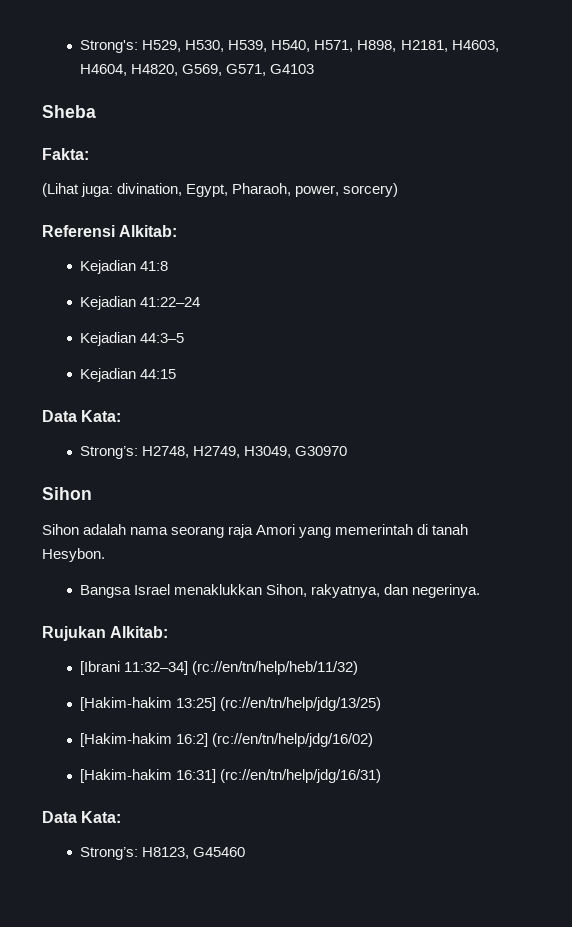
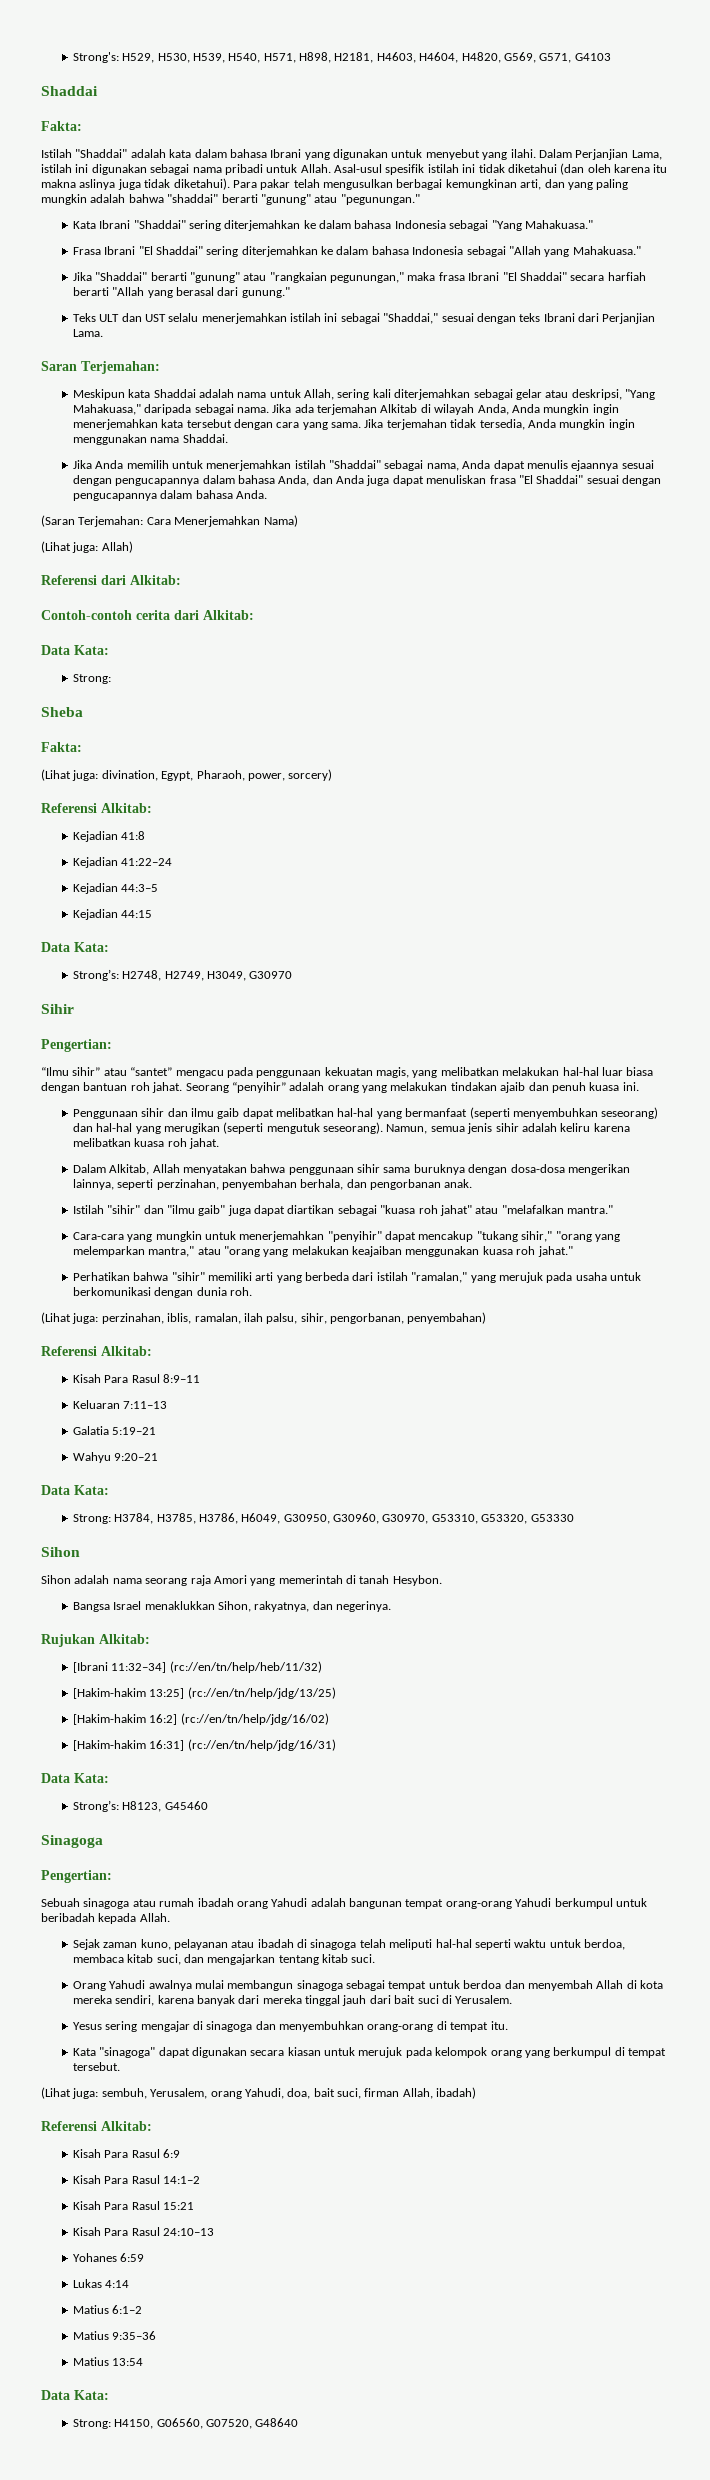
(315, 69) none -> [41,86,98,96] [41,121,82,131] [41,149,662,160] [41,163,668,175] [41,178,629,190] [41,194,420,205] [72,220,593,231] [72,246,641,257] [72,272,646,283] [72,287,290,298] [72,313,656,324] [72,329,103,337] [41,361,160,374] [72,389,656,400] [72,404,619,415] [72,419,635,430] [72,434,228,445] [72,460,654,471] [72,475,662,486] [72,490,267,501] [41,515,298,527] [41,541,133,553] [41,575,181,585] [41,610,254,620] [41,645,109,655] [72,674,111,684] // Shaddai // Fakta: // Istilah "Shaddai" adalah kata dalam bahasa Ibrani yang digunakan untuk menyebut yang ilahi. Dalam Perjanjian Lama, istilah ini digunakan sebagai nama pribadi untuk Allah. Asal-usul spesifik istilah ini tidak diketahui (dan oleh karena itu makna aslinya juga tidak diketahui). Para pakar telah mengusulkan berbagai kemungkinan arti, dan yang paling mungkin adalah bahwa "shaddai" berarti "gunung" atau "pegunungan." // Kata Ibrani "Shaddai" sering diterjemahkan ke dalam bahasa Indonesia sebagai "Yang Mahakuasa." // Frasa Ibrani "El Shaddai" sering diterjemahkan ke dalam bahasa Indonesia sebagai "Allah yang Mahakuasa." // Jika "Shaddai" berarti "gunung" atau "rangkaian pegunungan," maka frasa Ibrani "El Shaddai" secara harfiah berarti "Allah yang berasal dari gunung." // Teks ULT dan UST selalu menerjemahkan istilah ini sebagai "Shaddai," sesuai dengan teks Ibrani dari Perjanjian Lama. // Saran Terjemahan: // Meskipun kata Shaddai adalah nama untuk Allah, sering kali diterjemahkan sebagai gelar atau deskripsi, "Yang Mahakuasa," daripada sebagai nama. Jika ada terjemahan Alkitab di wilayah Anda, Anda mungkin ingin menerjemahkan kata tersebut dengan cara yang sama. Jika terjemahan tidak tersedia, Anda mungkin ingin menggunakan nama Shaddai. // Jika Anda memilih untuk menerjemahkan istilah "Shaddai" sebagai nama, Anda dapat menulis ejaannya sesuai dengan pengucapannya dalam bahasa Anda, dan Anda juga dapat menuliskan frasa "El Shaddai" sesuai dengan pengucapannya dalam bahasa Anda. // (Saran Terjemahan: Cara Menerjemahkan Nama) // (Lihat juga: Allah) // Referensi dari Alkitab: // Contoh-contoh cerita dari Alkitab: // Data Kata: // Strong:
(348, 451) none -> [41,1004,74,1014] [41,1039,112,1052] [41,1067,654,1078] [41,1082,639,1093] [72,1107,659,1119] [72,1122,630,1134] [72,1138,219,1149] [72,1164,630,1175] [72,1179,473,1190] [72,1205,614,1216] [72,1231,620,1242] [72,1246,573,1257] [72,1272,642,1283] [72,1287,252,1298] [41,1312,487,1324] [41,1346,152,1356] [72,1374,200,1383] [72,1400,168,1409] [72,1426,157,1435] [72,1452,159,1463] [41,1485,109,1495] [72,1513,574,1524] // Sihir // Pengertian: // “Ilmu sihir” atau “santet” mengacu pada penggunaan kekuatan magis, yang melibatkan melakukan hal-hal luar biasa dengan bantuan roh jahat. Seorang “penyihir” adalah orang yang melakukan tindakan ajaib dan penuh kuasa ini. // Penggunaan sihir dan ilmu gaib dapat melibatkan hal-hal yang bermanfaat (seperti menyembuhkan seseorang) dan hal-hal yang merugikan (seperti mengutuk seseorang). Namun, semua jenis sihir adalah keliru karena melibatkan kuasa roh jahat. // Dalam Alkitab, Allah menyatakan bahwa penggunaan sihir sama buruknya dengan dosa-dosa mengerikan lainnya, seperti perzinahan, penyembahan berhala, dan pengorbanan anak. // Istilah "sihir" dan "ilmu gaib" juga dapat diartikan sebagai "kuasa roh jahat" atau "melafalkan mantra." // Cara-cara yang mungkin untuk menerjemahkan "penyihir" dapat mencakup "tukang sihir," "orang yang melemparkan mantra," atau "orang yang melakukan keajaiban menggunakan kuasa roh jahat." // Perhatikan bahwa "sihir" memiliki arti yang berbeda dari istilah "ramalan," yang merujuk pada usaha untuk berkomunikasi dengan dunia roh. // (Lihat juga: perzinahan, iblis, ramalan, ilah palsu, sihir, pengorbanan, penyembahan) // Referensi Alkitab: // Kisah Para Rasul 8:9–11 // Keluaran 7:11–13 // Galatia 5:19–21 // Wahyu 9:20–21 // Data Kata: // Strong: H3784, H3785, H3786, H6049, G30950, G30960, G30970, G53310, G53320, G53330
(246, 852) none -> [41,1835,103,1848] [41,1870,112,1883] [41,1898,647,1909] [41,1913,170,1924] [72,1939,626,1950] [72,1954,376,1965] [72,1980,664,1991] [72,1995,513,2006] [72,2021,508,2032] [72,2047,667,2058] [72,2062,120,2071] [41,2087,477,2099] [41,2121,152,2131] [72,2149,180,2158] [72,2175,200,2184] [72,2201,194,2210] [72,2227,214,2236] [72,2253,145,2262] [72,2279,130,2288] [72,2305,143,2314] [72,2331,157,2340] [72,2357,144,2366] [41,2390,109,2400] [72,2418,299,2429] // Sinagoga // Pengertian: // Sebuah sinagoga atau rumah ibadah orang Yahudi adalah bangunan tempat orang-orang Yahudi berkumpul untuk beribadah kepada Allah. // Sejak zaman kuno, pelayanan atau ibadah di sinagoga telah meliputi hal-hal seperti waktu untuk berdoa, membaca kitab suci, dan mengajarkan tentang kitab suci. // Orang Yahudi awalnya mulai membangun sinagoga sebagai tempat untuk berdoa dan menyembah Allah di kota mereka sendiri, karena banyak dari mereka tinggal jauh dari bait suci di Yerusalem. // Yesus sering mengajar di sinagoga dan menyembuhkan orang-orang di tempat itu. // Kata "sinagoga" dapat digunakan secara kiasan untuk merujuk pada kelompok orang yang berkumpul di tempat tersebut. // (Lihat juga: sembuh, Yerusalem, orang Yahudi, doa, bait suci, firman Allah, ibadah) // Referensi Alkitab: // Kisah Para Rasul 6:9 // Kisah Para Rasul 14:1–2 // Kisah Para Rasul 15:21 // Kisah Para Rasul 24:10–13 // Yohanes 6:59 // Lukas 4:14 // Matius 6:1–2 // Matius 9:35–36 // Matius 13:54 // Data Kata: // Strong: H4150, G06560, G07520, G48640

